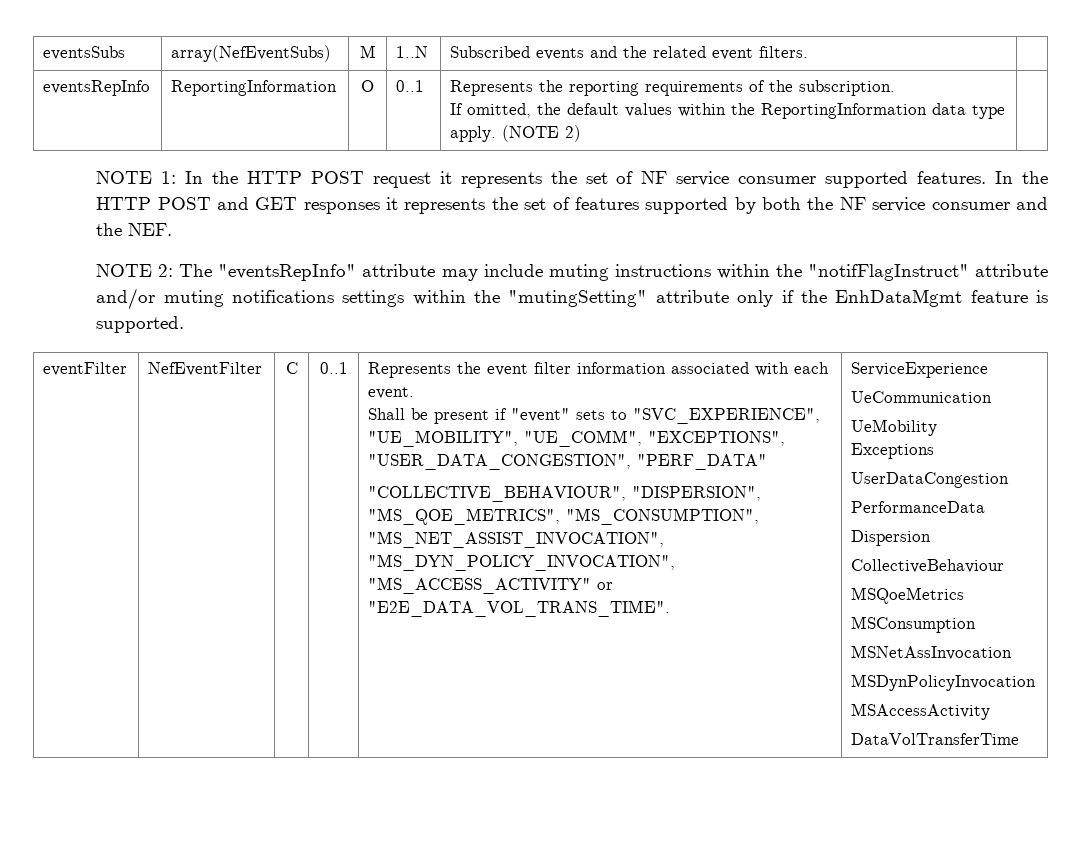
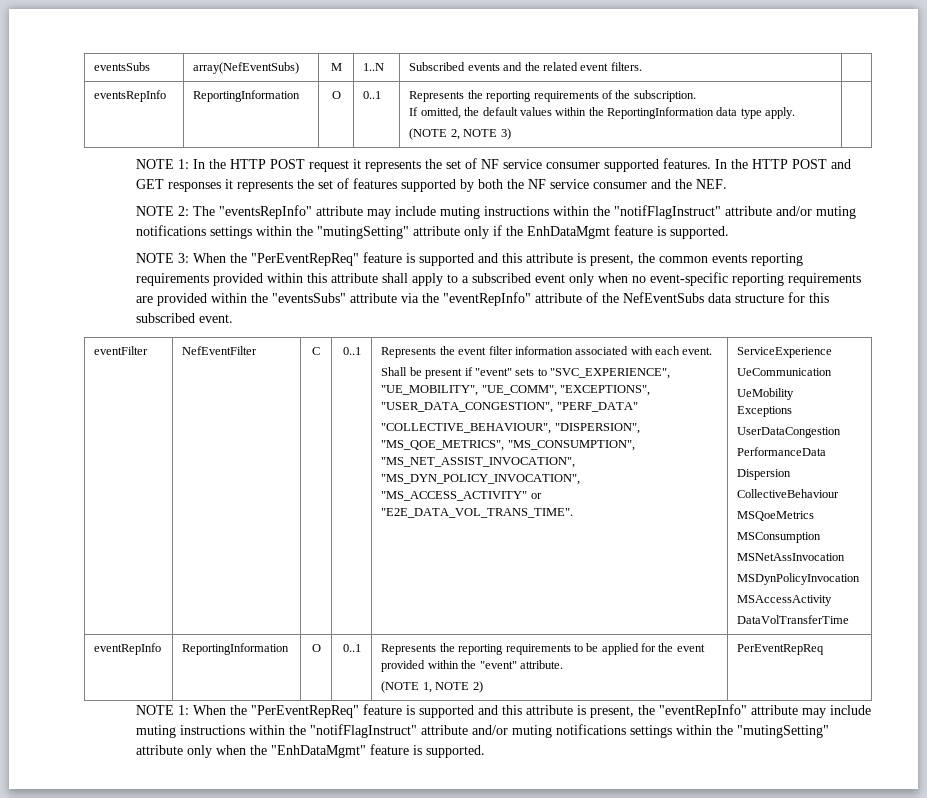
[502,125,582,142] (NOTE 2) -> [409,128,511,140] // (NOTE 2, NOTE 3)
(185, 324) none -> [135,252,803,266] [135,272,861,286] [135,292,829,306] [135,313,233,323] // NOTE 3: When the "PerEventRepReq" feature is supported and this attribute is present, the common events reporting requirements provided within this attribute shall apply to a subscribed event only when no event-specific reporting requirements are provided within the "eventsSubs" attribute via the "eventRepInfo" attribute of the NefEventSubs data structure for this subscribed event.
(1020, 739) none -> [94,643,162,655] [182,643,290,655] [311,644,321,652] [342,644,361,652] [381,643,705,655] [381,660,563,672] [381,681,483,693] [737,644,825,655] [135,704,871,718] [135,724,829,738] [135,744,485,758] // eventRepInfo | ReportingInformation | O | 0..1 | Represents the reporting requirements to be applied for the event provided within the "event" attribute. // (NOTE 1, NOTE 2) | PerEventRepReq // NOTE 1: When the "PerEventRepReq" feature is supported and this attribute is present, the "eventRepInfo" attribute may include muting instructions within the "notifFlagInstruct" attribute and/or muting notifications settings within the "mutingSetting" attribute only when the "EnhDataMgmt" feature is supported.

